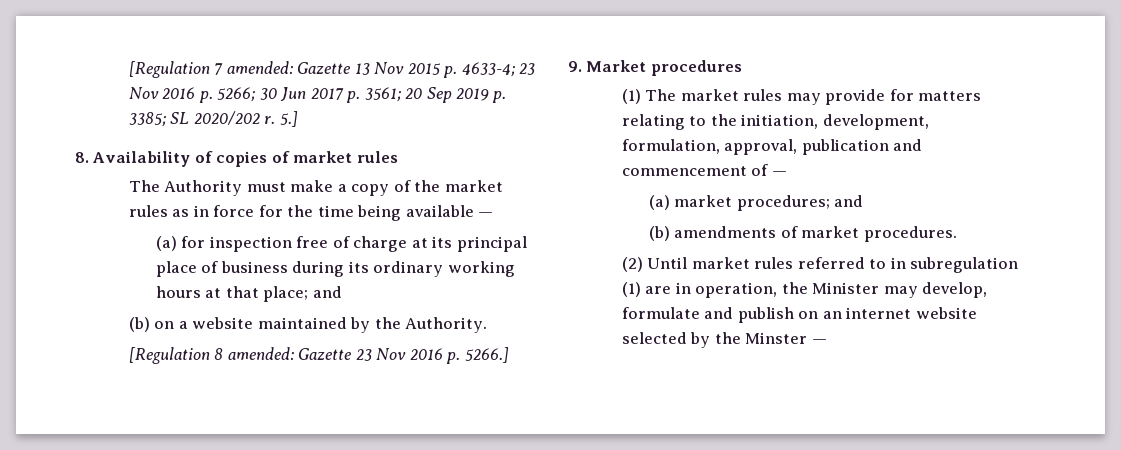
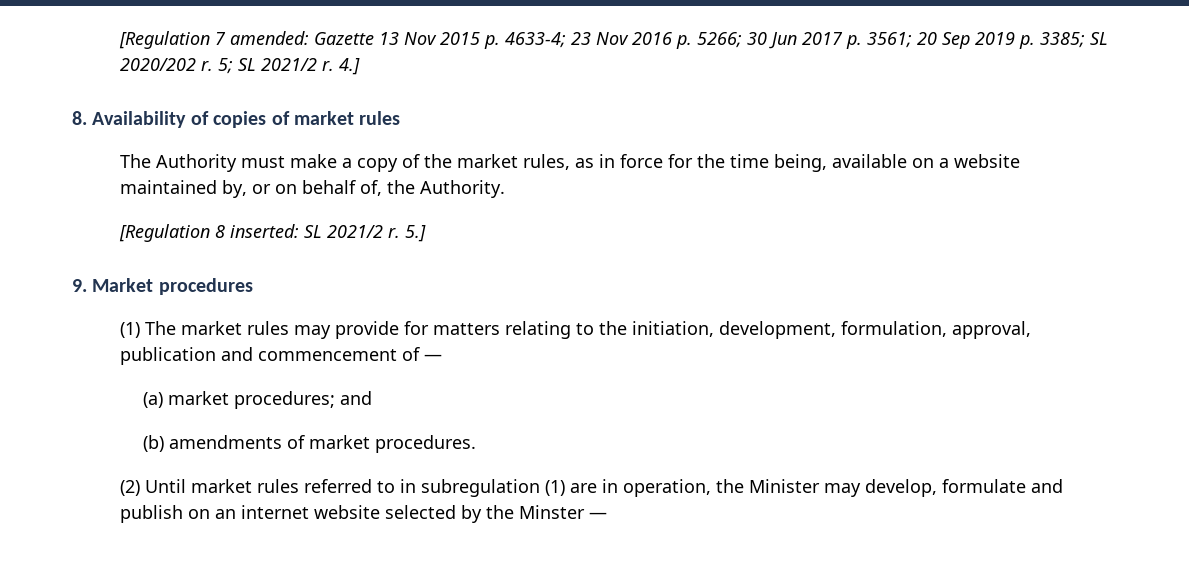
[279,111,298,127] 5.] -> [217,58,360,75] 5; SL 2021/2 r. 4.]
[128,205,168,217] rules -> [522,154,570,170] rules,
[357,205,494,221] [155,236,527,252] [155,261,515,277] [155,286,342,302] [128,317,488,333] [128,347,509,364] being available — // (a) for inspection free of charge at its principal place of business during its ordinary working hours at that place; and // (b) on a website maintained by the Authority. // [Regulation 8 amended: Gazette 23 Nov 2016 p. 5266.] -> [773,154,1020,172] [119,180,505,198] [118,224,426,242] being, available on a website maintained by, or on behalf of, the Authority. // [Regulation 8 inserted: SL 2021/2 r. 5.]

